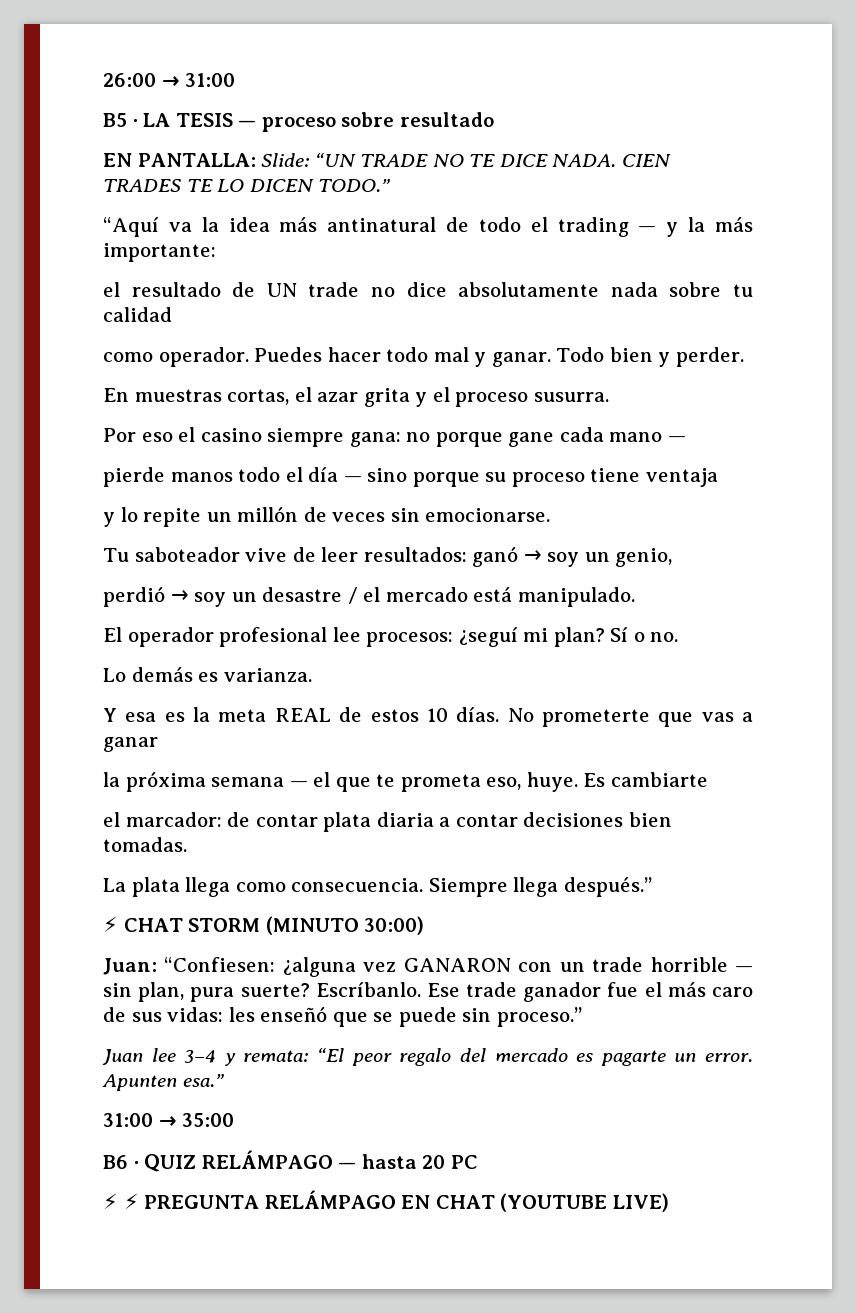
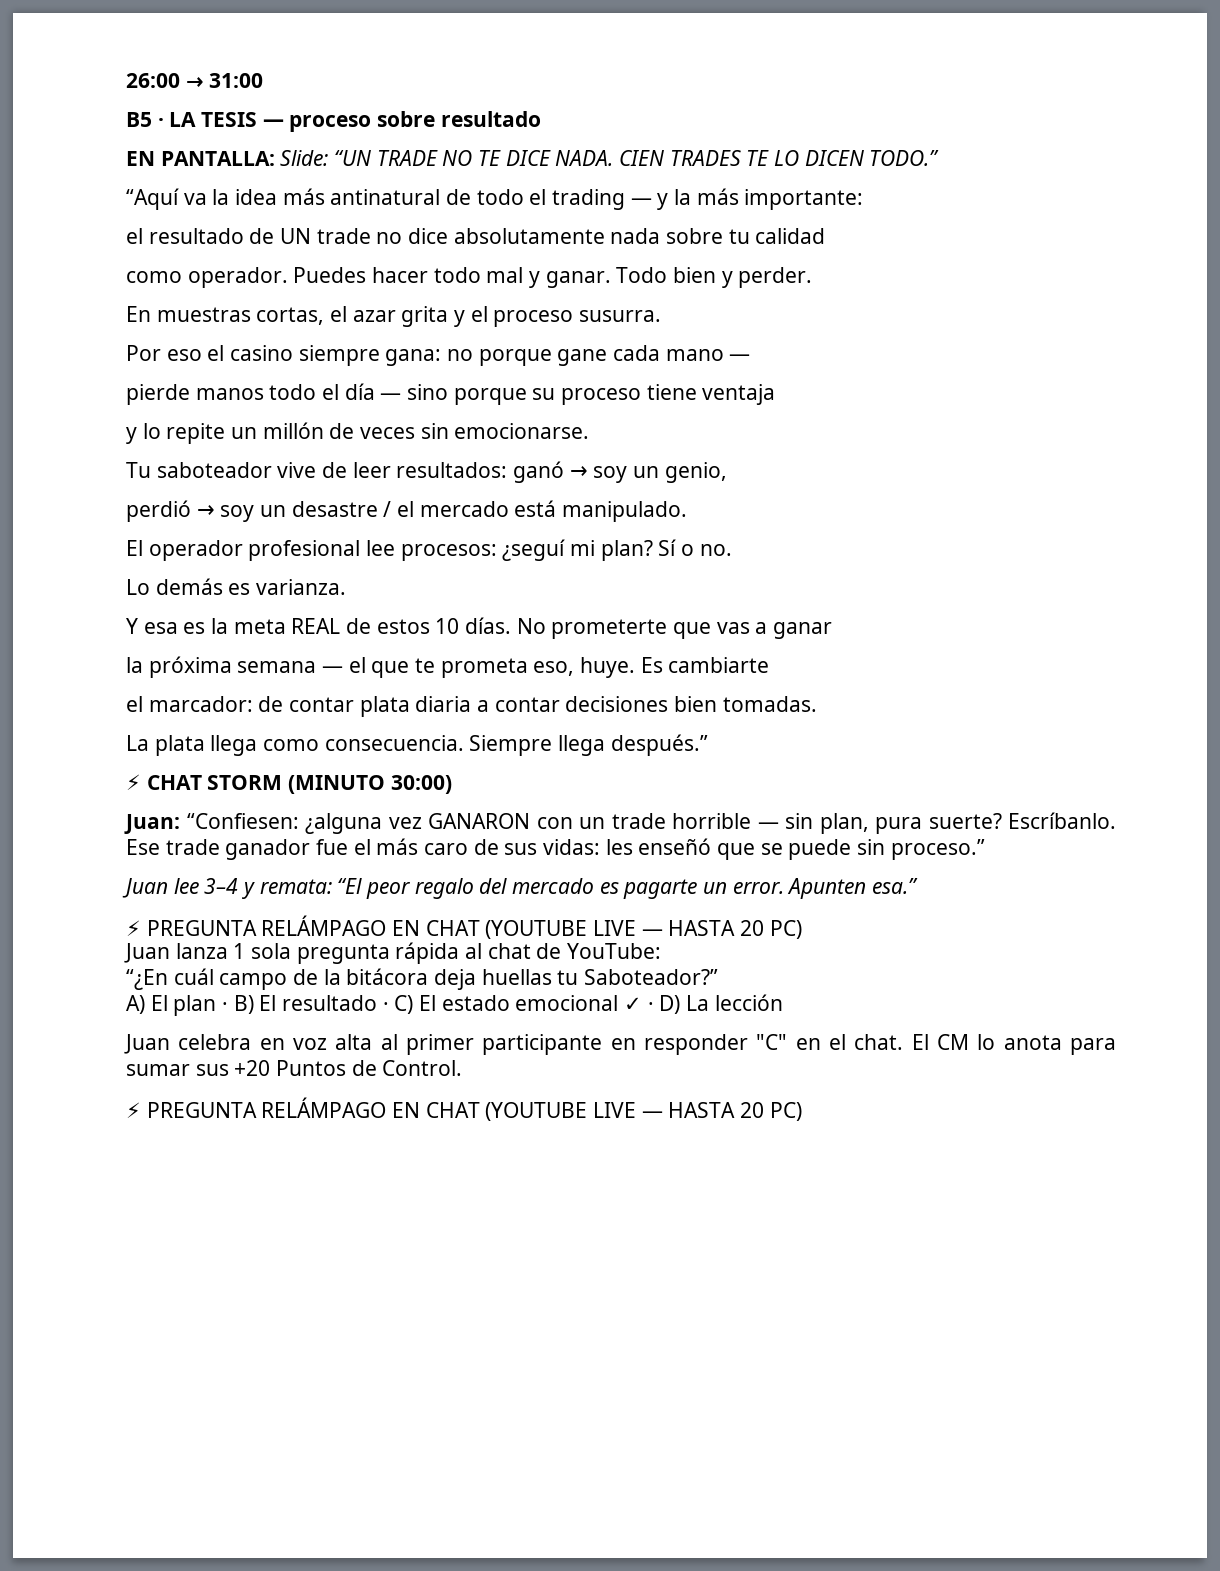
[103,1113,235,1127] [103,1150,478,1172] [103,1190,669,1212] 31:00 → 35:00 // B6 · QUIZ RELÁMPAGO — hasta 20 PC // ⚡ ⚡ PREGUNTA RELÁMPAGO EN CHAT (YOUTUBE LIVE) -> [126,915,802,939] [124,942,662,964] [126,968,719,990] [126,994,783,1016] [124,1034,1117,1055] [126,1060,463,1076] [126,1097,802,1121] ⚡ PREGUNTA RELÁMPAGO EN CHAT (YOUTUBE LIVE — HASTA 20 PC) // Juan lanza 1 sola pregunta rápida al chat de YouTube: // “¿En cuál campo de la bitácora deja huellas tu Saboteador?” // A) El plan · B) El resultado · C) El estado emocional ✓ · D) La lección // Juan celebra en voz alta al primer participante en responder "C" en el chat. El CM lo anota para sumar sus +20 Puntos de Control. // ⚡ PREGUNTA RELÁMPAGO EN CHAT (YOUTUBE LIVE — HASTA 20 PC)

